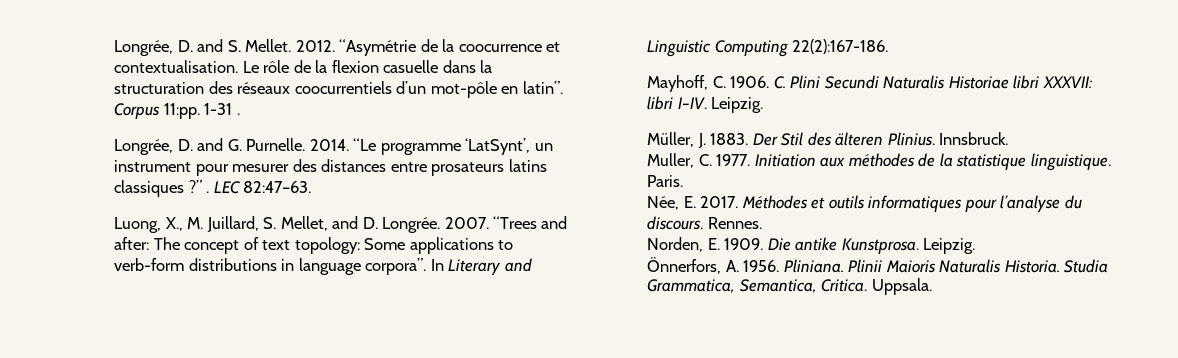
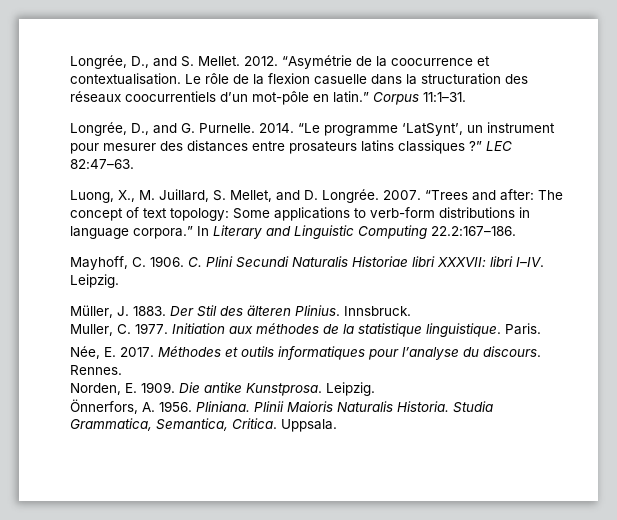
[114,40,193,56] Longrée, D. -> [69,55,149,69] Longrée, D.,
[522,81,563,94] [114,103,240,119] [114,139,193,155] latin”. Corpus 11:pp. 1-31 . // Longrée, D. -> [332,91,466,105] [69,122,149,136] latin.” Corpus 11:1–31. // Longrée, D.,
[206,191,210,193] . -> (482, 146) none
[365,258,427,275] corpora”. -> [132,226,193,239] corpora.”
[792,39,889,54] 22(2):167-186. -> [430,226,516,236] 22.2:167–186.

